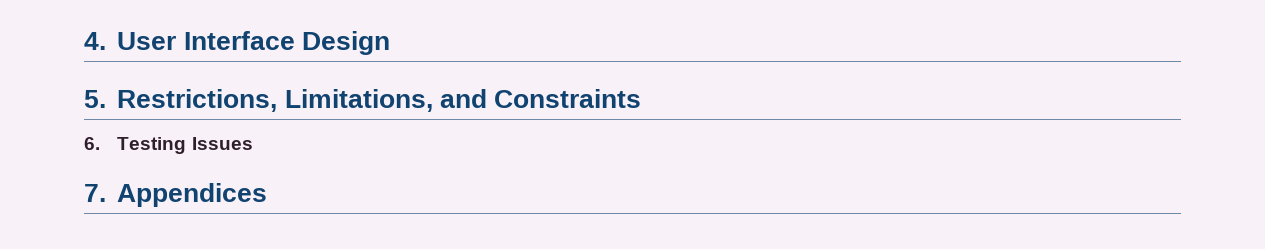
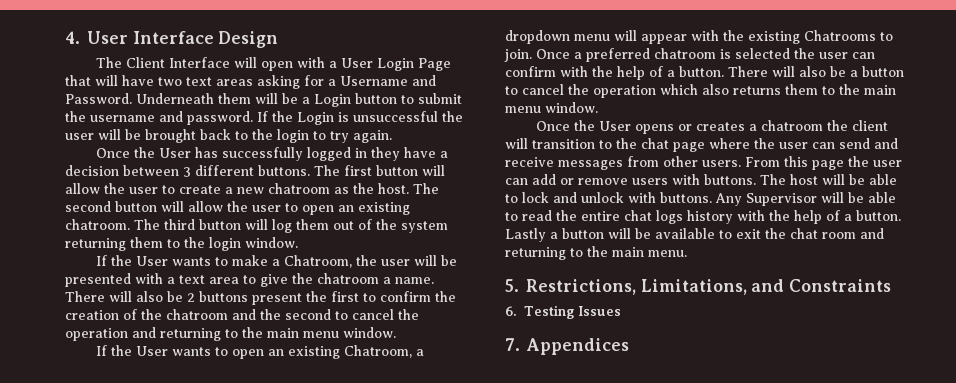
(390, 43) none -> [95,57,451,71] [65,75,436,89] [65,93,462,107] [65,111,463,125] [65,129,392,143] [95,147,448,161] [65,165,445,177] [65,183,439,194] [65,201,410,215] [65,219,448,233] [65,237,298,251] [95,255,457,268] [65,273,434,287] [65,291,456,305] [65,309,419,320] [65,327,396,341] [95,345,424,359] [505,30,893,44] [504,48,875,62] [505,66,904,80] [505,84,896,98] [505,102,598,113] [535,120,888,134] [505,138,898,152] [505,156,902,170] [505,174,897,185] [505,192,896,206] [505,210,901,224] [505,228,884,242] [505,246,687,260] // The Client Interface will open with a User Login Page that will have two text areas asking for a Username and Password. Underneath them will be a Login button to submit the username and password. If the Login is unsuccessful the user will be brought back to the login to try again. // Once the User has successfully logged in they have a decision between 3 different buttons. The first button will allow the user to create a new chatroom as the host. The second button will allow the user to open an existing chatroom. The third button will log them out of the system returning them to the login window. // If the User wants to make a Chatroom, the user will be presented with a text area to give the chatroom a name. There will also be 2 buttons present the first to confirm the creation of the chatroom and the second to cancel the operation and returning to the main menu window. // If the User wants to open an existing Chatroom, a dropdown menu will appear with the existing Chatrooms to join. Once a preferred chatroom is selected the user can confirm with the help of a button. There will also be a button to cancel the operation which also returns them to the main menu window. // Once the User opens or creates a chatroom the client will transition to the chat page where the user can send and receive messages from other users. From this page the user can add or remove users with buttons. The host will be able to lock and unlock with buttons. Any Supervisor will be able to read the entire chat logs history with the help of a button. Lastly a button will be available to exit the chat room and returning to the main menu.

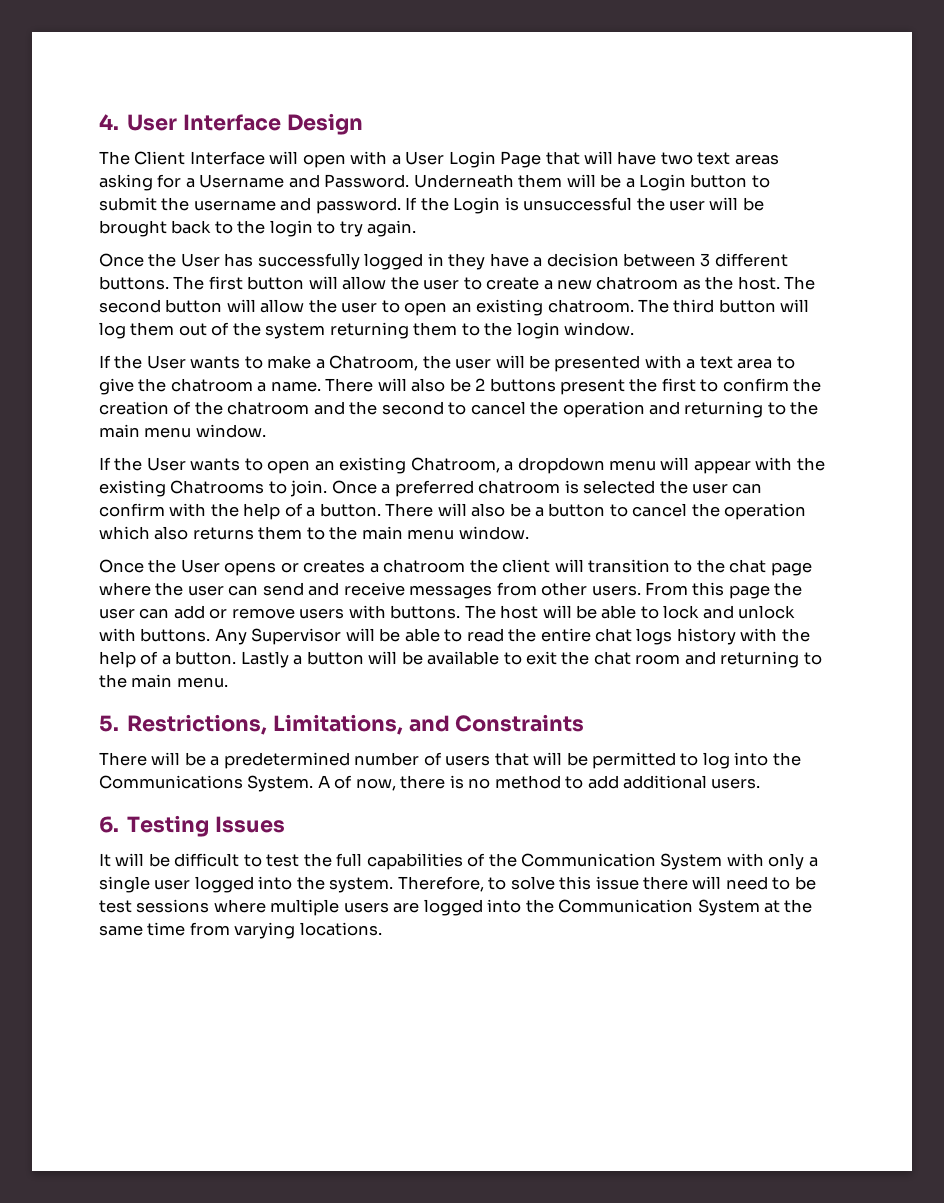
[505,305,621,319] [505,338,629,355] 6. Testing Issues // 7. Appendices -> [99,752,801,769] [99,775,761,792] [99,815,285,837] [99,853,818,870] [99,876,816,893] [99,899,813,916] [99,922,382,939] There will be a predetermined number of users that will be permitted to log into the Communications System. A of now, there is no method to add additional users. // 6. Testing Issues // It will be difficult to test the full capabilities of the Communication System with only a single user logged into the system. Therefore, to solve this issue there will need to be test sessions where multiple users are logged into the Communication System at the same time from varying locations.

